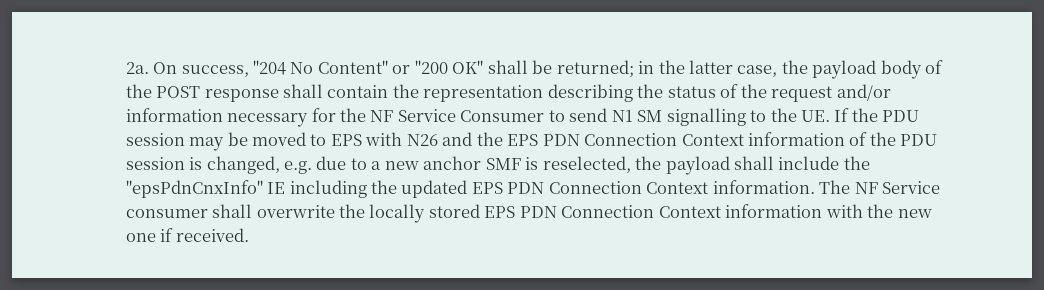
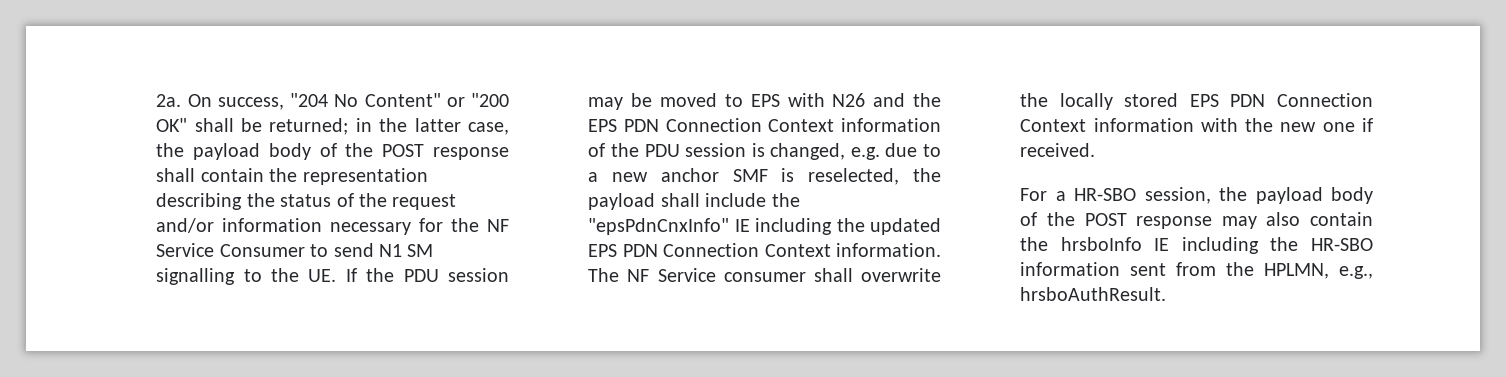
(249, 235) none -> [1020,187,1373,204] [1020,212,1373,229] [1020,237,1373,254] [1020,262,1373,279] [1020,287,1167,301] // For a HR-SBO session, the payload body of the POST response may also contain the hrsboInfo IE including the HR-SBO information sent from the HPLMN, e.g., hrsboAuthResult.

